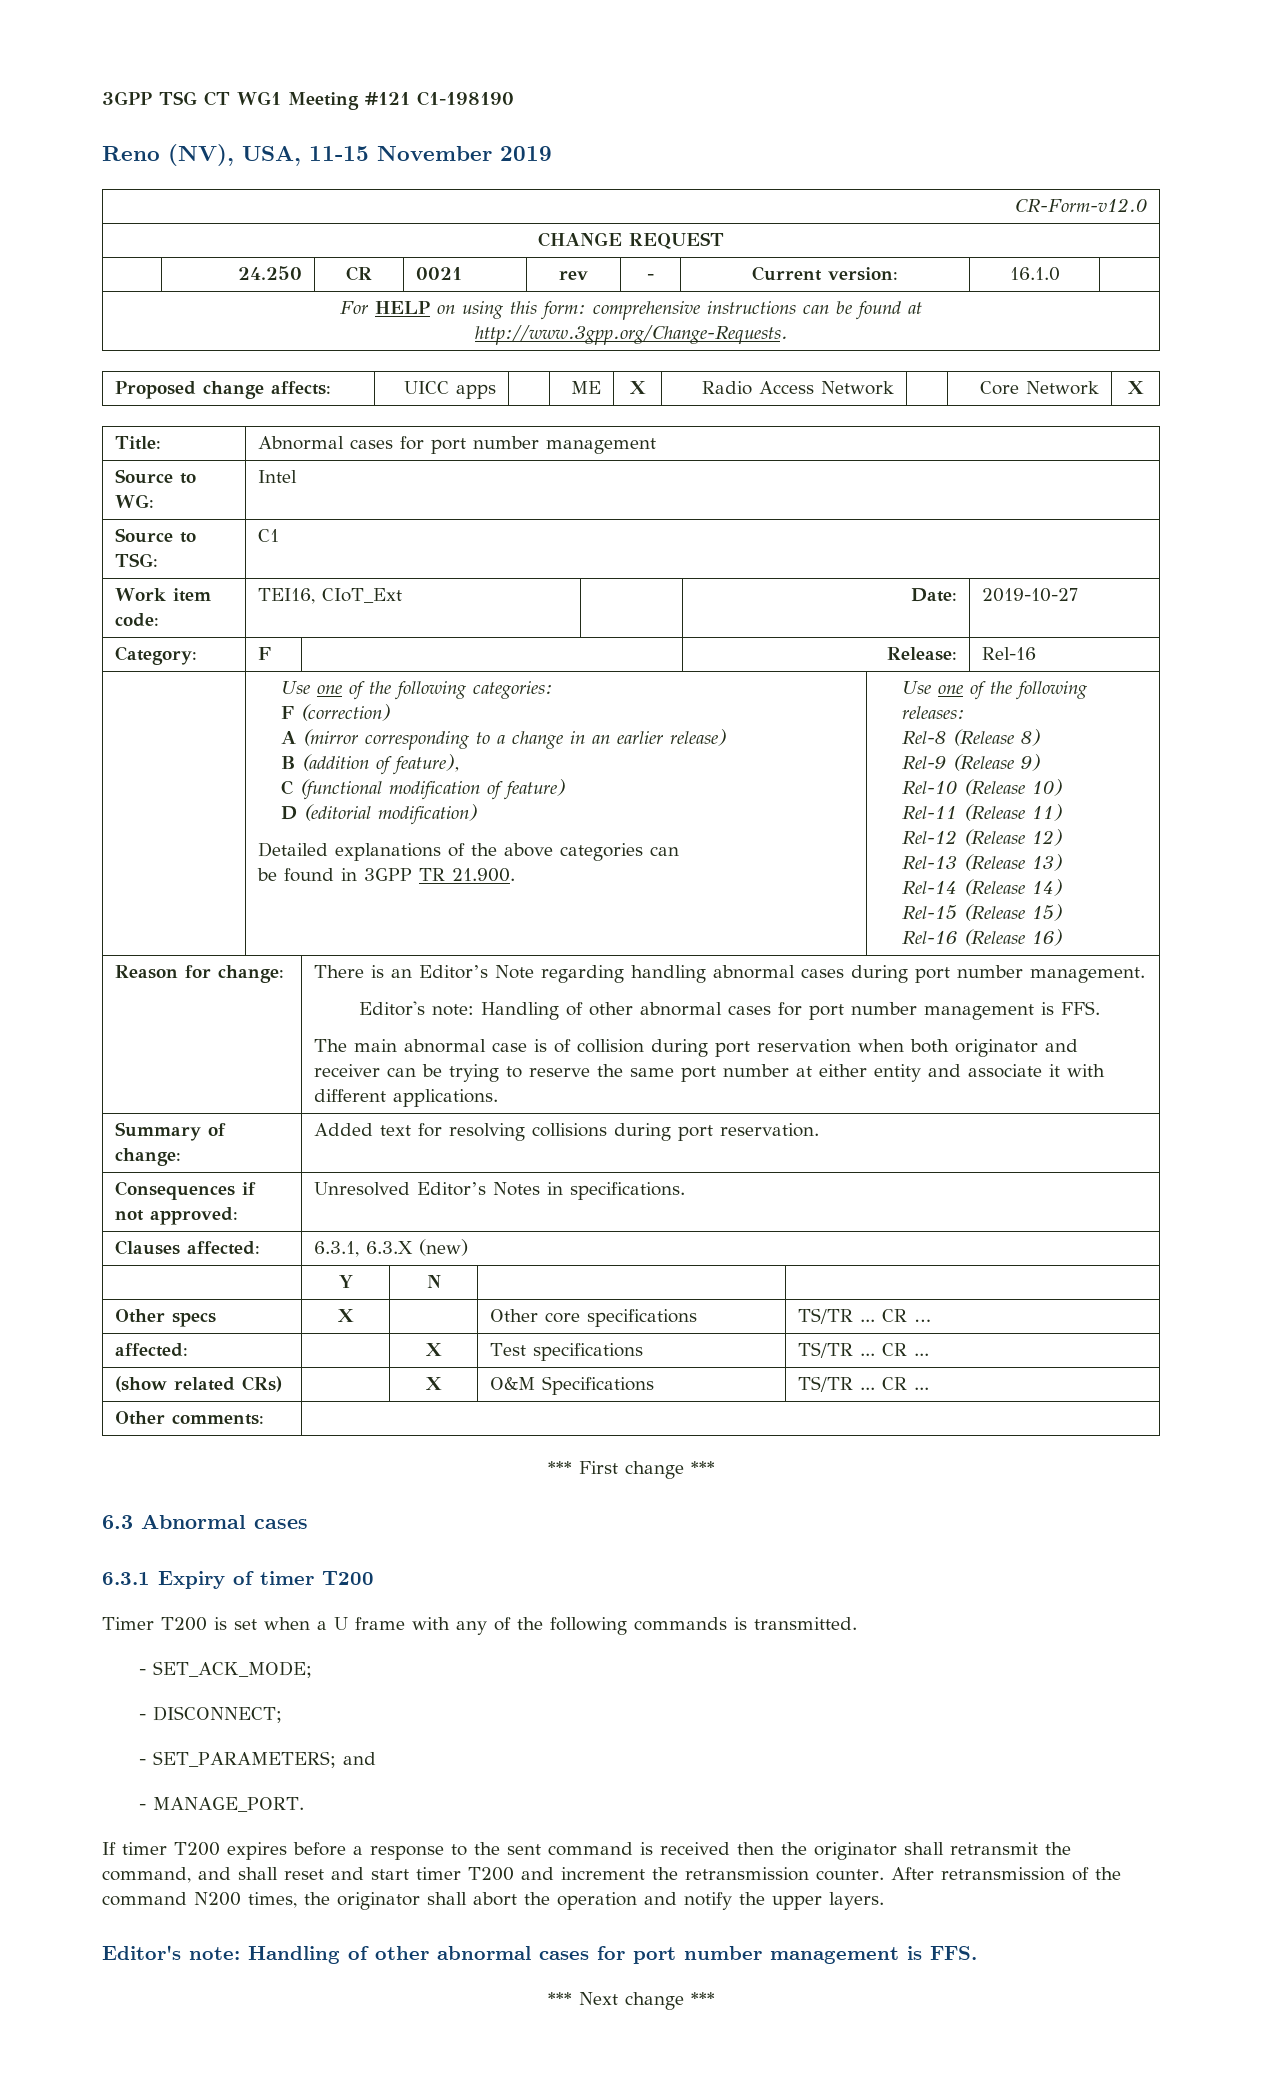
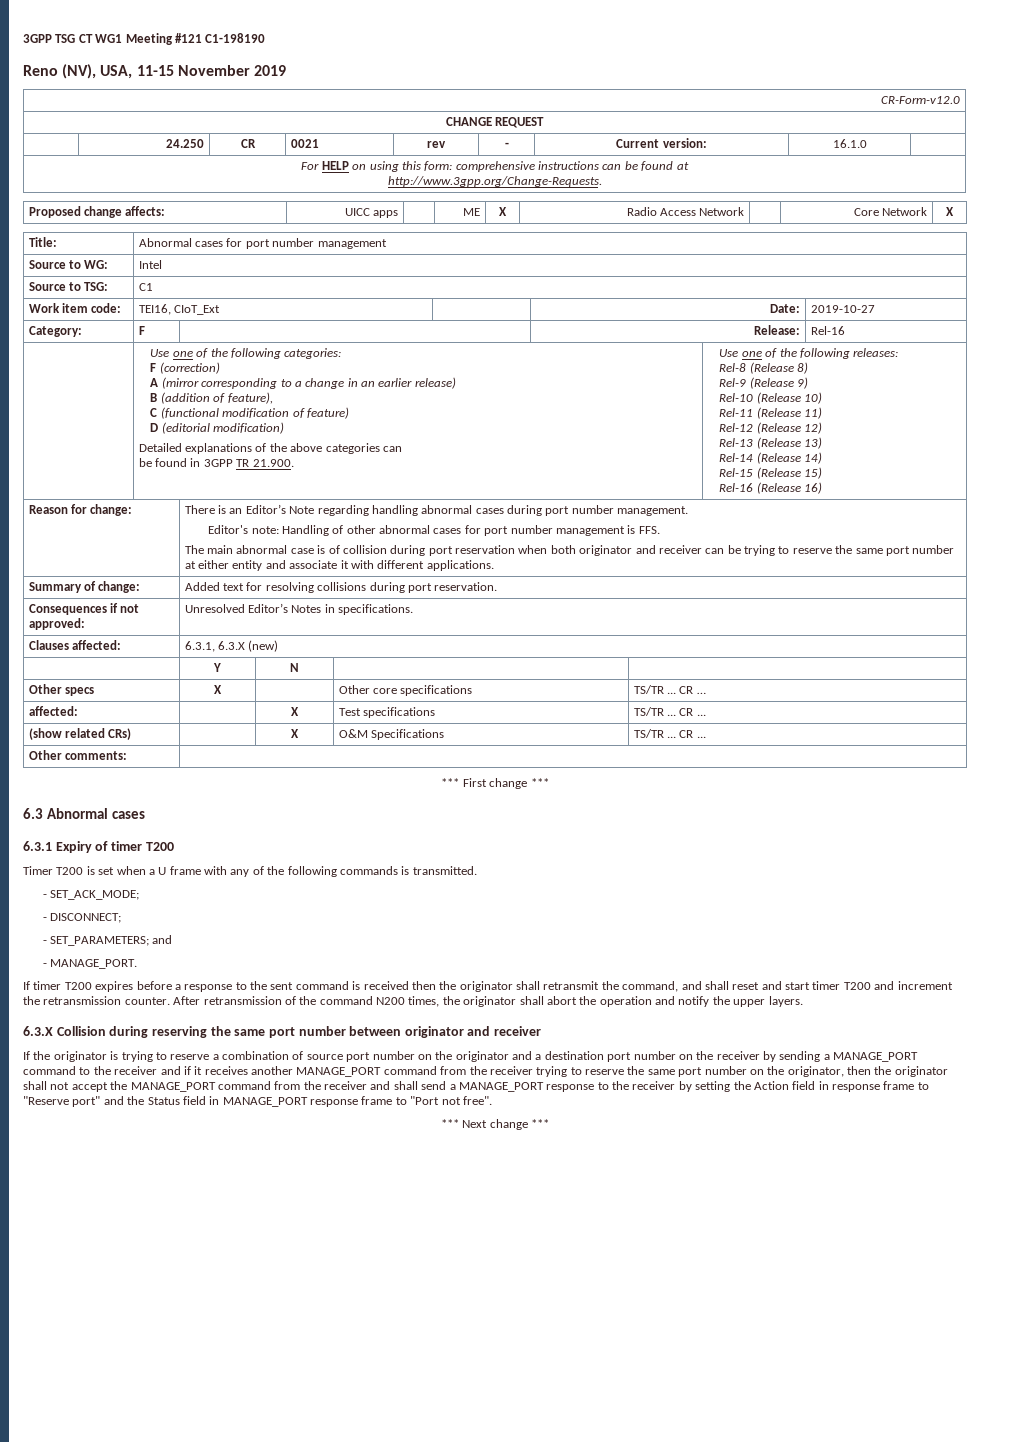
[102,1945,977,1964] Editor's note: Handling of other abnormal cases for port number management is FFS. -> [23,1026,542,1038] [23,1051,919,1062] [23,1066,948,1077] [23,1081,929,1092] [23,1096,492,1107] 6.3.X Collision during reserving the same port number between originator and receiver // If the originator is trying to reserve a combination of source port number on the originator and a destination port number on the receiver by sending a MANAGE_PORT command to the receiver and if it receives another MANAGE_PORT command from the receiver trying to reserve the same port number on the originator, then the originator shall not accept the MANAGE_PORT command from the receiver and shall send a MANAGE_PORT response to the receiver by setting the Action field in response frame to "Reserve port" and the Status field in MANAGE_PORT response frame to "Port not free".

